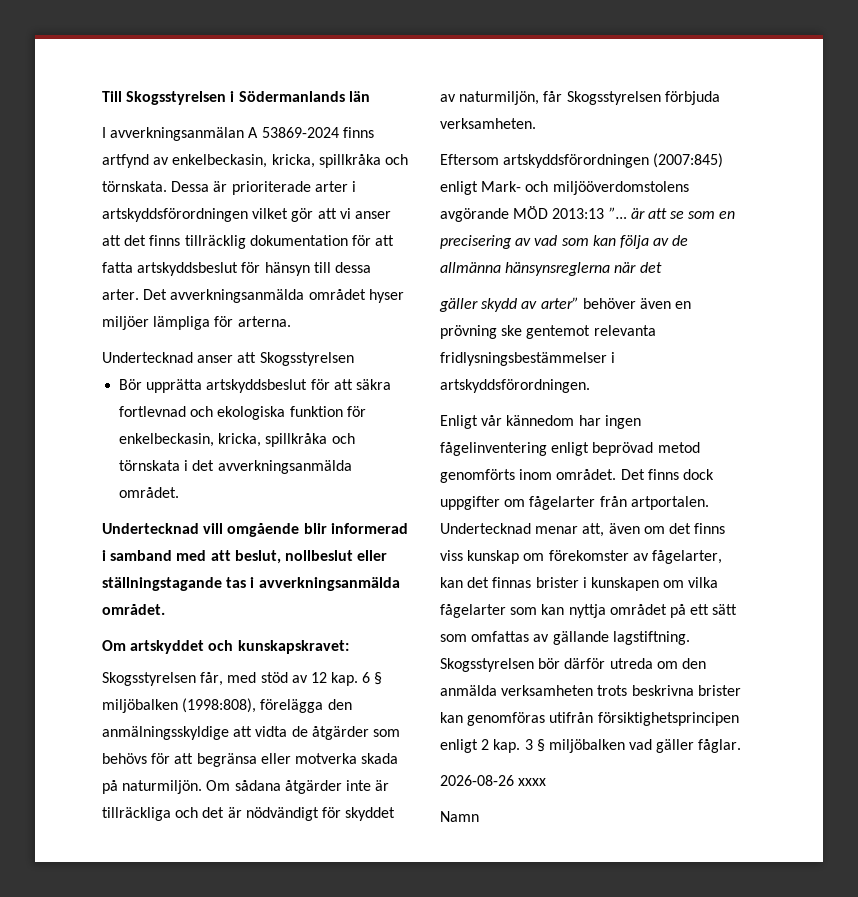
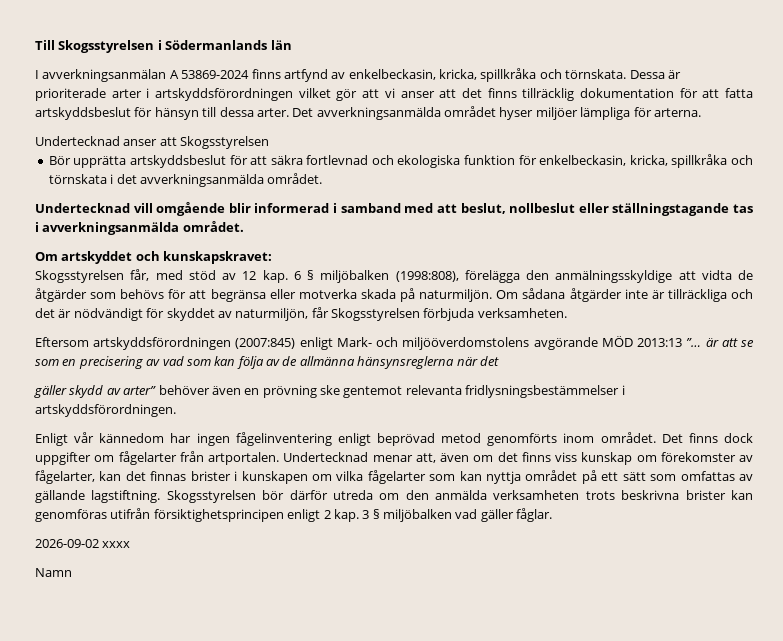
[440,775,514,786] 2026-08-26 -> [35,539,99,548] 2026-09-02

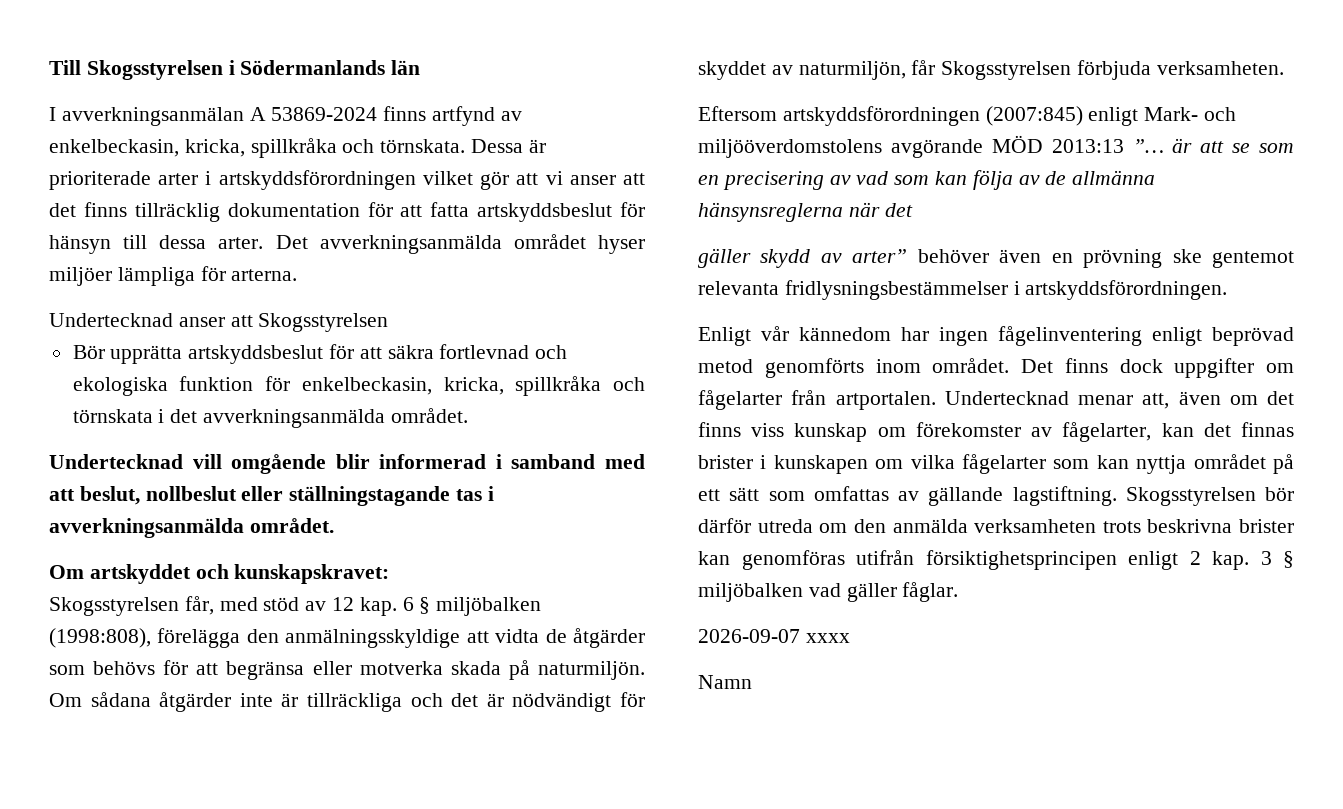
[35,539,99,548] 2026-09-02 -> [698,629,800,643] 2026-09-07

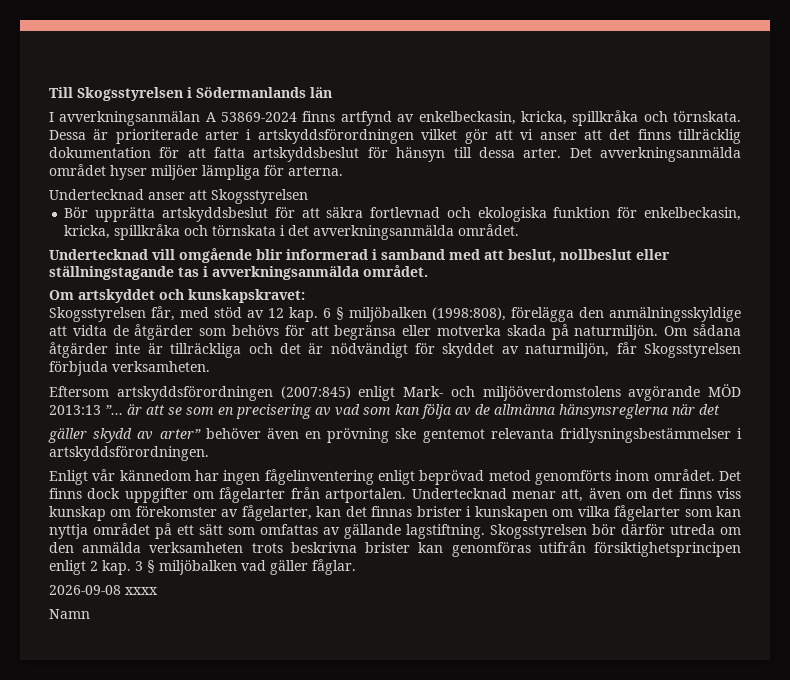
[698,629,800,643] 2026-09-07 -> [49,585,121,595] 2026-09-08

